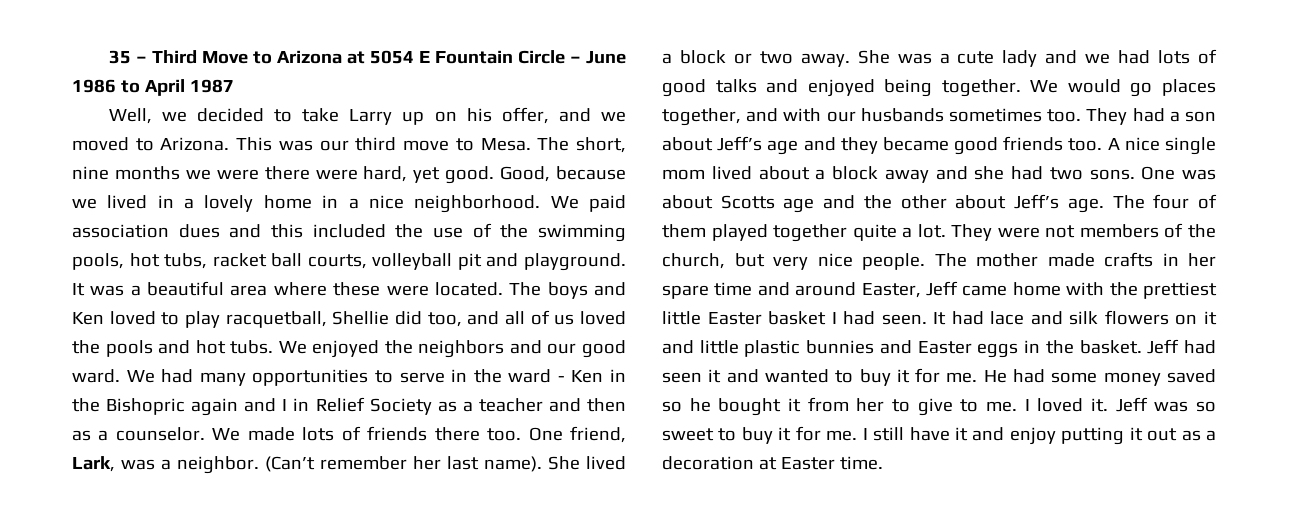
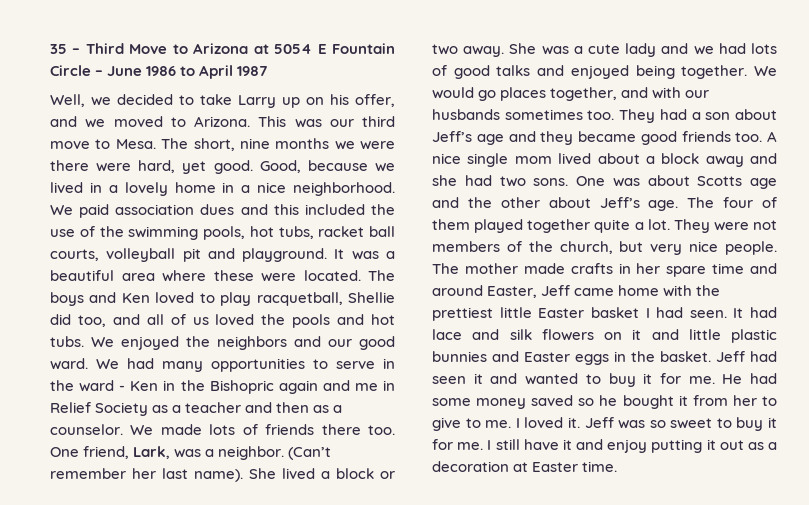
[282,399,288,411] I -> [354,383,378,391] me

